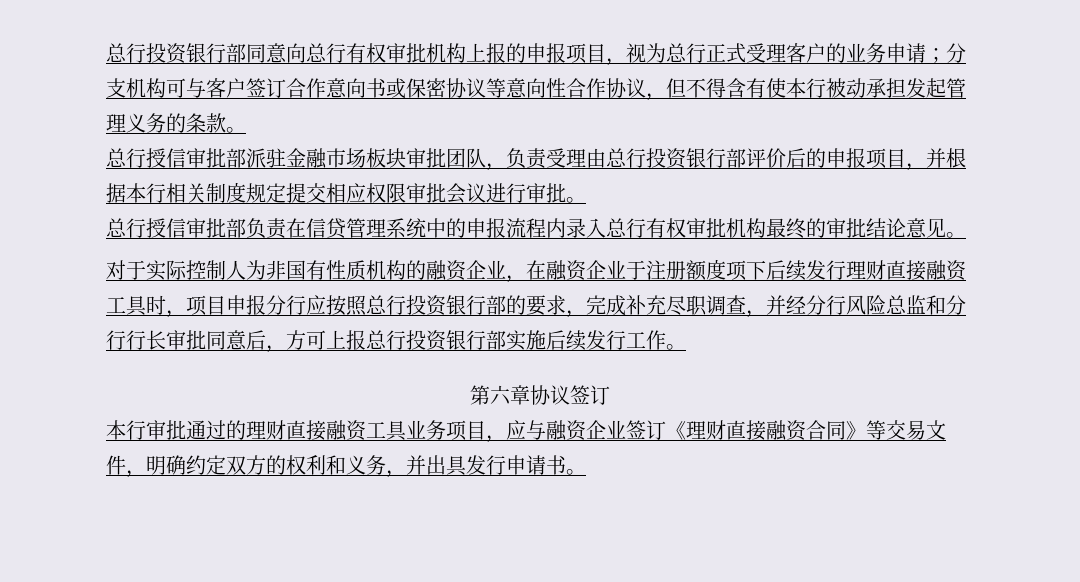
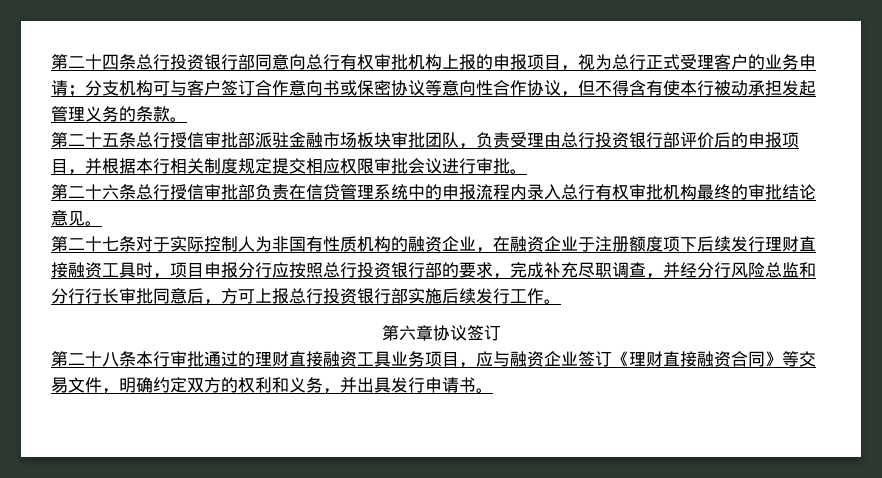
(106, 52) none -> [51,54,136,70] 第二十四条
(246, 130) none -> [51,132,136,148] 第二十五条
(586, 200) none -> [51,184,136,200] 第二十六条
(966, 235) none -> [51,236,136,252] 第二十七条
(610, 395) none -> [51,351,136,367] 第二十八条

